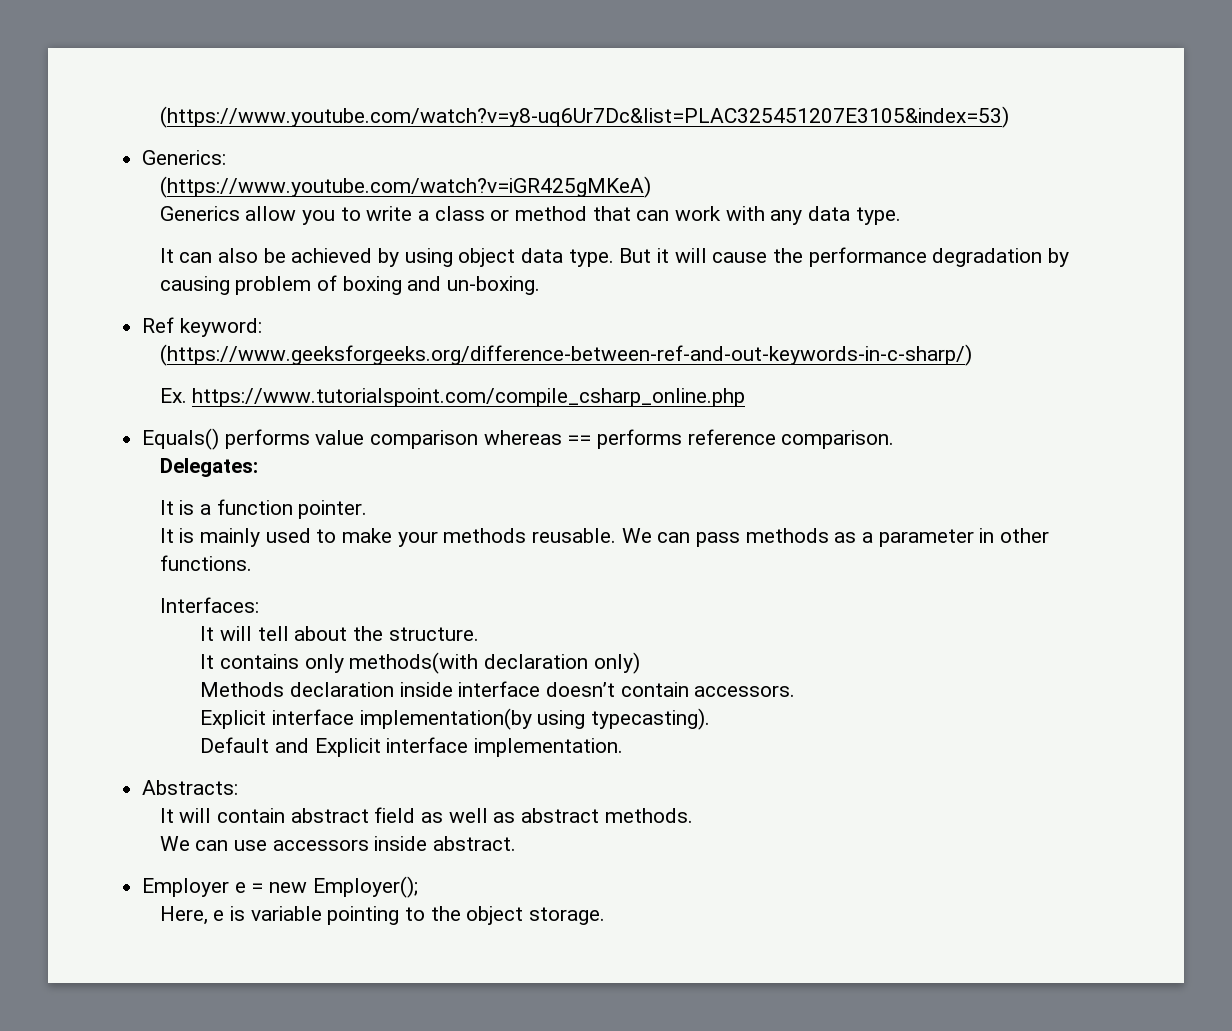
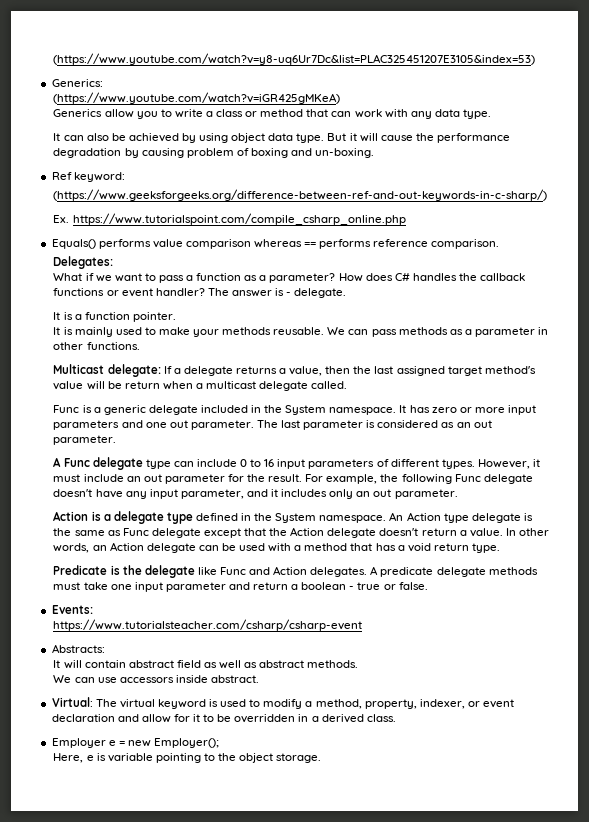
(258, 467) none -> [53,273,526,283] [53,288,347,298] // What if we want to pass a function as a parameter? How does C# handles the callback functions or event handler? The answer is - delegate.
[159,597,259,613] [200,626,479,641] [200,652,640,674] [200,681,796,697] [200,708,710,730] [200,737,623,757] Interfaces: // It will tell about the structure. // It contains only methods(with declaration only) // Methods declaration inside interface doesn’t contain accessors. // Explicit interface implementation(by using typecasting). // Default and Explicit interface implementation. -> [53,364,536,377] [53,381,348,391] [53,405,536,415] [53,420,492,430] [53,435,117,445] [53,457,540,470] [53,474,533,484] [53,489,458,499] [53,511,533,524] [53,527,549,538] [53,542,500,553] [53,565,538,578] [53,582,428,592] [51,605,93,614] [53,619,363,631] Multicast delegate: If a delegate returns a value, then the last assigned target method's value will be return when a multicast delegate called. // Func is a generic delegate included in the System namespace. It has zero or more input parameters and one out parameter. The last parameter is considered as an out parameter. // A Func delegate type can include 0 to 16 input parameters of different types. However, it must include an out parameter for the result. For example, the following Func delegate doesn't have any input parameter, and it includes only an out parameter. // Action is a delegate type defined in the System namespace. An Action type delegate is the same as Func delegate except that the Action delegate doesn't return a value. In other words, an Action delegate can be used with a method that has a void return type. // Predicate is the delegate like Func and Action delegates. A predicate delegate methods must take one input parameter and return a boolean - true or false. // Events: // https://www.tutorialsteacher.com/csharp/csharp-event
(516, 843) none -> [51,697,515,709] [51,714,396,723] // Virtual: The virtual keyword is used to modify a method, property, indexer, or event declaration and allow for it to be overridden in a derived class.

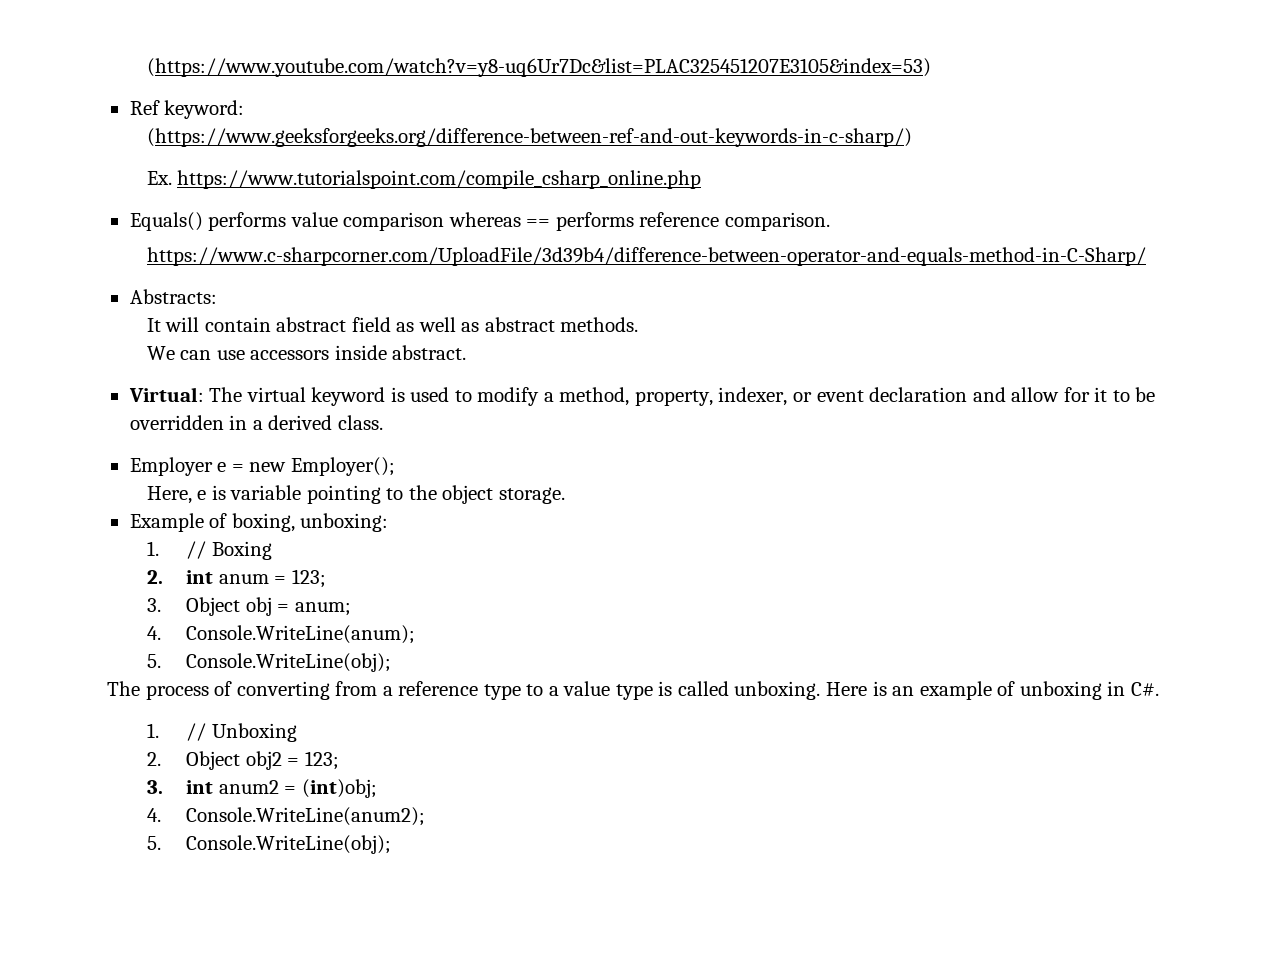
[51,79,103,87] [53,92,341,104] [53,109,491,119] [53,133,510,143] [53,148,375,158] // Generics: // (https://www.youtube.com/watch?v=iGR425gMKeA) // Generics allow you to write a class or method that can work with any data type. // It can also be achieved by using object data type. But it will cause the performance degradation by causing problem of boxing and un-boxing. -> (931, 67) none
[53,256,114,269] [53,273,526,283] [53,288,347,298] [53,312,176,322] [53,327,549,337] [53,342,140,350] [53,364,536,377] [53,381,348,391] [53,405,536,415] [53,420,492,430] [53,435,117,445] [53,457,540,470] [53,474,533,484] [53,489,458,499] [53,511,533,524] [53,527,549,538] [53,542,500,553] [53,565,538,578] [53,582,428,592] [51,605,93,614] [53,619,363,631] Delegates: // What if we want to pass a function as a parameter? How does C# handles the callback functions or event handler? The answer is - delegate. // It is a function pointer. // It is mainly used to make your methods reusable. We can pass methods as a parameter in other functions. // Multicast delegate: If a delegate returns a value, then the last assigned target method's value will be return when a multicast delegate called. // Func is a generic delegate included in the System namespace. It has zero or more input parameters and one out parameter. The last parameter is considered as an out parameter. // A Func delegate type can include 0 to 16 input parameters of different types. However, it must include an out parameter for the result. For example, the following Func delegate doesn't have any input parameter, and it includes only an out parameter. // Action is a delegate type defined in the System namespace. An Action type delegate is the same as Func delegate except that the Action delegate doesn't return a value. In other words, an Action delegate can be used with a method that has a void return type. // Predicate is the delegate like Func and Action delegates. A predicate delegate methods must take one input parameter and return a boolean - true or false. // Events: // https://www.tutorialsteacher.com/csharp/csharp-event -> [146,247,1146,266] https://www.c-sharpcorner.com/UploadFile/3d39b4/difference-between-operator-and-equals-method-in-C-Sharp/
(322, 758) none -> [129,513,389,532] [146,541,272,560] [146,569,326,588] [146,597,351,616] [146,625,416,644] [146,653,392,672] [107,681,1159,700] [146,723,297,742] [146,751,339,770] [146,779,377,798] [146,807,426,826] [146,835,392,854] // Example of boxing, unboxing: // 1. // Boxing // 2. int anum = 123; // 3. Object obj = anum; // 4. Console.WriteLine(anum); // 5. Console.WriteLine(obj); // The process of converting from a reference type to a value type is called unboxing. Here is an example of unboxing in C#. // 1. // Unboxing // 2. Object obj2 = 123; // 3. int anum2 = (int)obj; // 4. Console.WriteLine(anum2); // 5. Console.WriteLine(obj);

